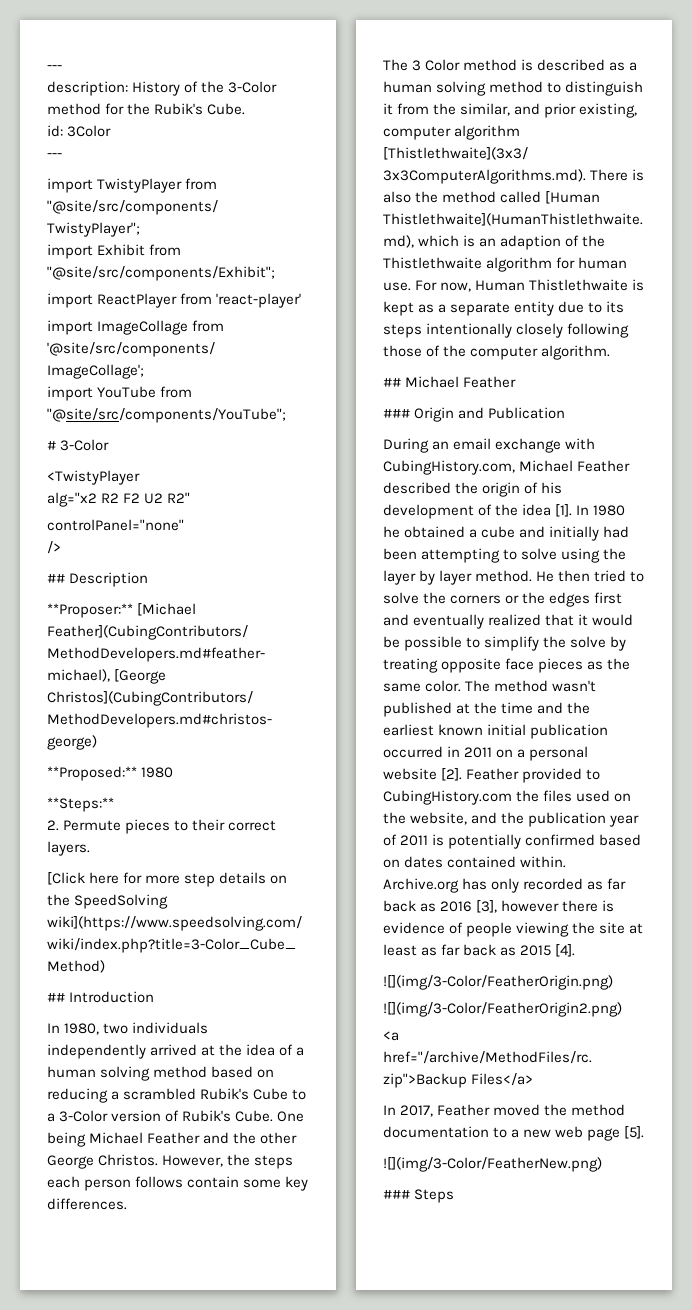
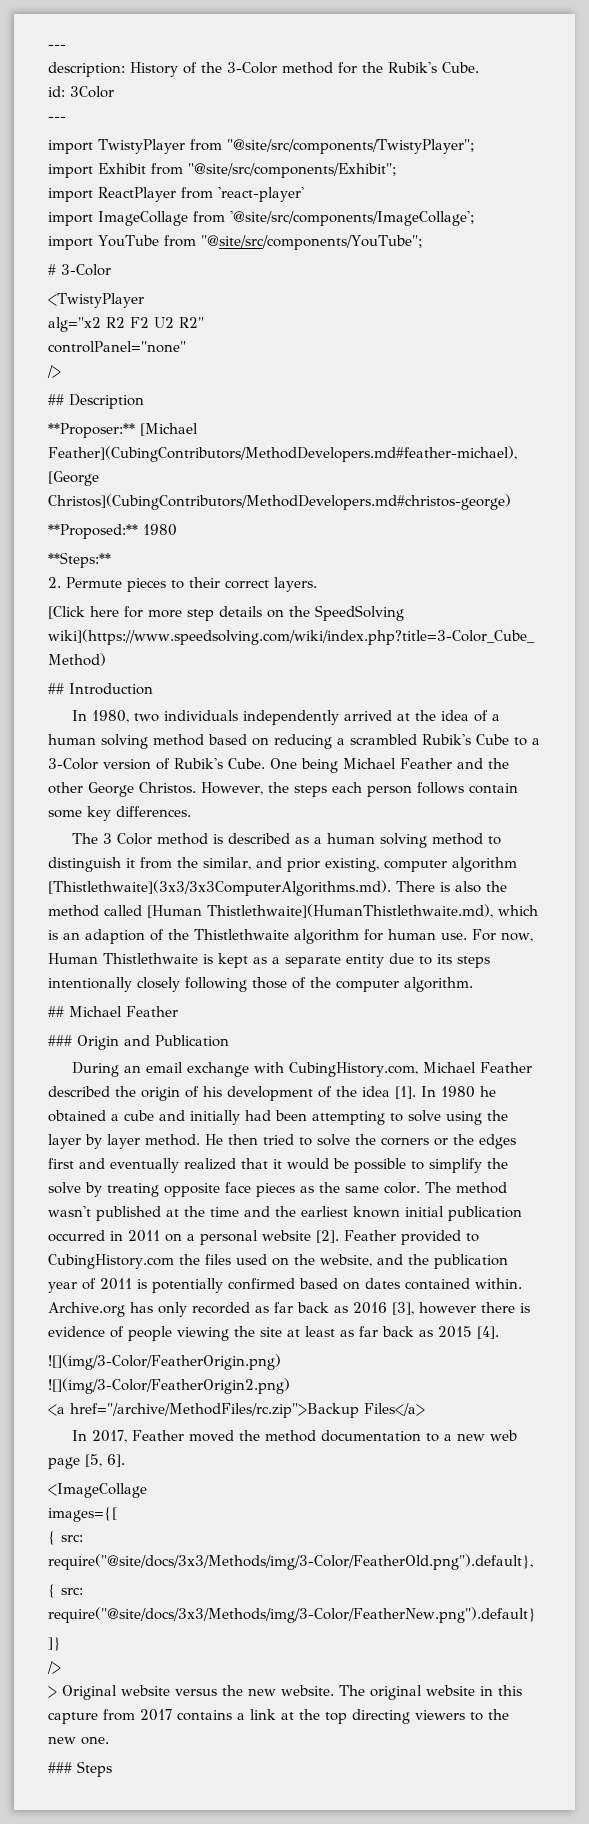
[624,1126,645,1139] [383,1157,602,1172] [5]. // ![](img/3-Color/FeatherNew.png) -> [85,1454,125,1467] [48,1483,147,1498] [48,1507,117,1522] [48,1531,83,1545] [48,1554,533,1570] [48,1584,83,1598] [48,1607,536,1623] [48,1637,61,1651] [47,1661,61,1674] [48,1685,522,1700] [48,1709,509,1724] [48,1736,109,1745] [5, 6]. // <ImageCollage // images={[ // { src: require("@site/docs/3x3/Methods/img/3-Color/FeatherOld.png").default}, // { src: require("@site/docs/3x3/Methods/img/3-Color/FeatherNew.png").default} // ]} // /> // > Original website versus the new website. The original website in this capture from 2017 contains a link at the top directing viewers to the new one.

